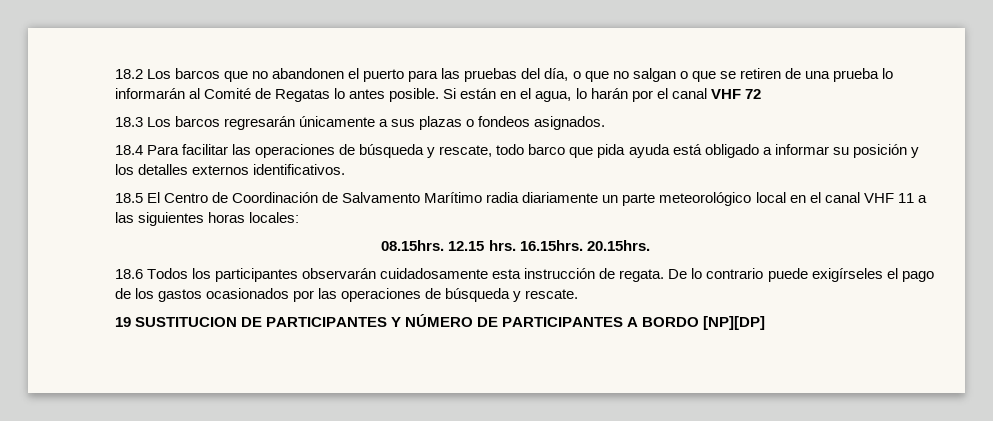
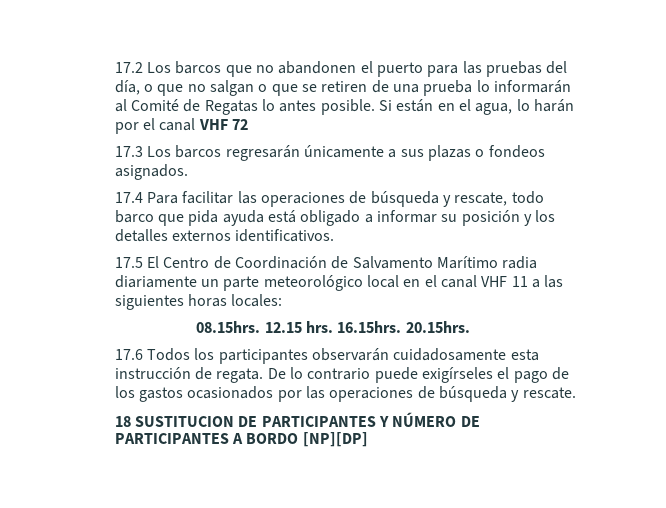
[114,69,143,79] 18.2 -> [114,62,143,73] 17.2
[114,117,143,127] 18.3 -> [114,146,143,157] 17.3
[114,145,143,155] 18.4 -> [114,192,143,203] 17.4
[114,193,143,203] 18.5 -> [114,257,143,268] 17.5
[114,269,143,279] 18.6 -> [114,349,143,360] 17.6
[114,317,131,327] 19 -> [114,416,131,427] 18

